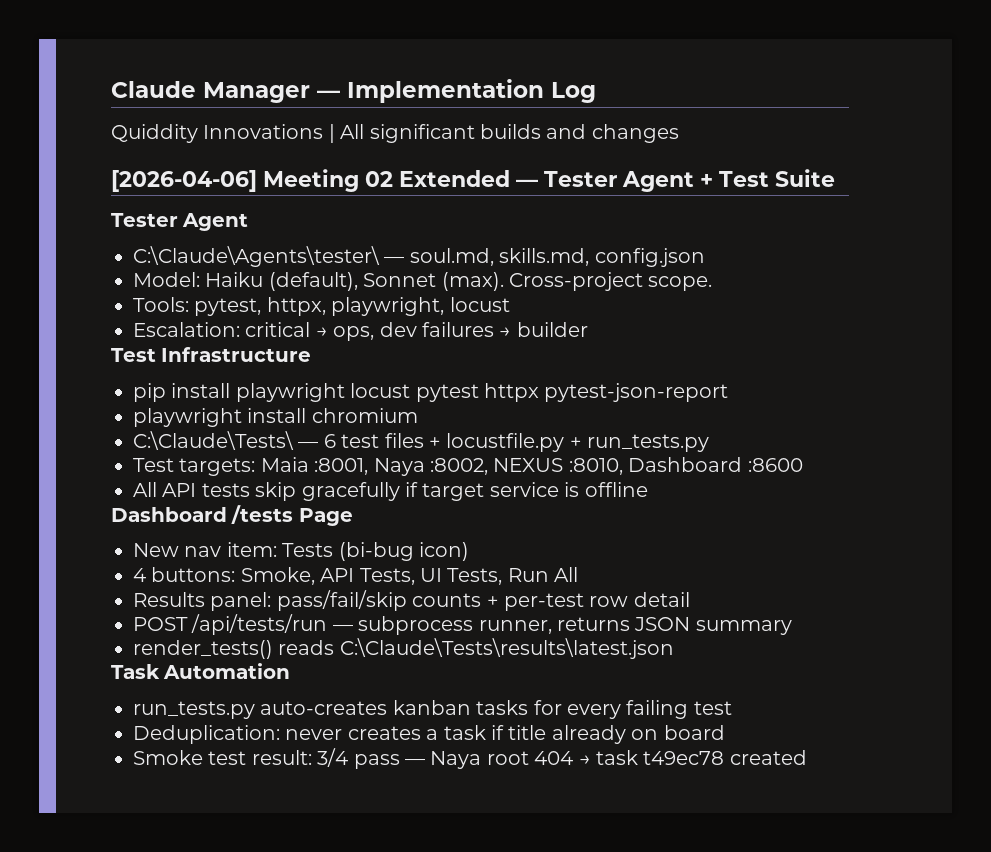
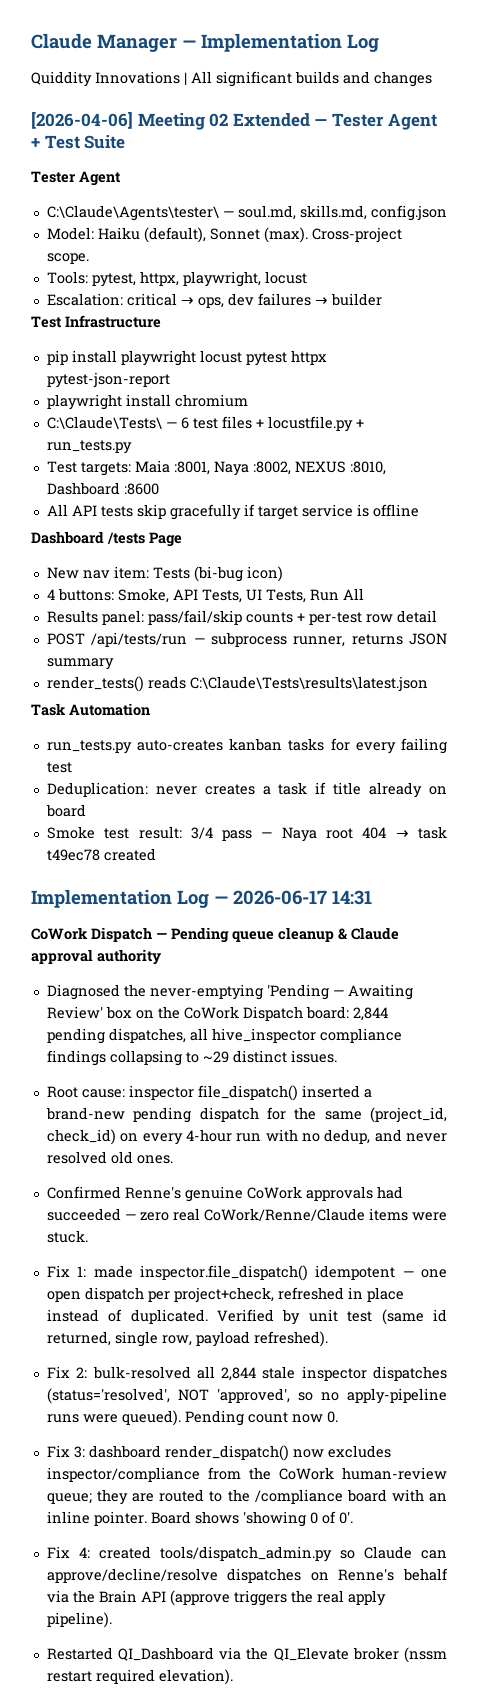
(807, 757) none -> [31,889,372,908] [31,927,399,943] [31,949,161,965] [46,984,413,1000] [46,1006,388,1021] [46,1028,402,1044] [46,1050,337,1066] [46,1085,372,1101] [45,1107,448,1123] [46,1129,448,1145] [46,1151,173,1164] [46,1186,403,1202] [46,1208,447,1221] [46,1230,88,1243] [46,1265,448,1281] [46,1287,404,1303] [46,1309,448,1325] [46,1331,328,1347] [46,1366,447,1381] [46,1388,447,1404] [46,1410,338,1426] [46,1445,391,1461] [46,1467,447,1482] [46,1489,448,1505] [46,1511,353,1527] [46,1546,447,1562] [46,1568,448,1583] [46,1590,386,1606] [46,1612,112,1628] [46,1647,448,1663] [46,1669,233,1685] // Implementation Log — 2026-06-17 14:31 // CoWork Dispatch — Pending queue cleanup & Claude approval authority // Diagnosed the never-emptying 'Pending — Awaiting Review' box on the CoWork Dispatch board: 2,844 pending dispatches, all hive_inspector compliance findings collapsing to ~29 distinct issues. // Root cause: inspector file_dispatch() inserted a brand-new pending dispatch for the same (project_id, check_id) on every 4-hour run with no dedup, and never resolved old ones. // Confirmed Renne's genuine CoWork approvals had succeeded — zero real CoWork/Renne/Claude items were stuck. // Fix 1: made inspector.file_dispatch() idempotent — one open dispatch per project+check, refreshed in place instead of duplicated. Verified by unit test (same id returned, single row, payload refreshed). // Fix 2: bulk-resolved all 2,844 stale inspector dispatches (status='resolved', NOT 'approved', so no apply-pipeline runs were queued). Pending count now 0. // Fix 3: dashboard render_dispatch() now excludes inspector/compliance from the CoWork human-review queue; they are routed to the /compliance board with an inline pointer. Board shows 'showing 0 of 0'. // Fix 4: created tools/dispatch_admin.py so Claude can approve/decline/resolve dispatches on Renne's behalf via the Brain API (approve triggers the real apply pipeline). // Restarted QI_Dashboard via the QI_Elevate broker (nssm restart required elevation).

